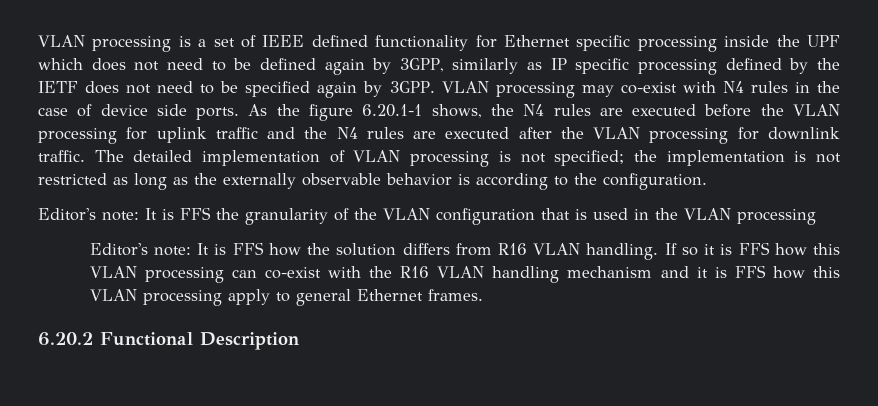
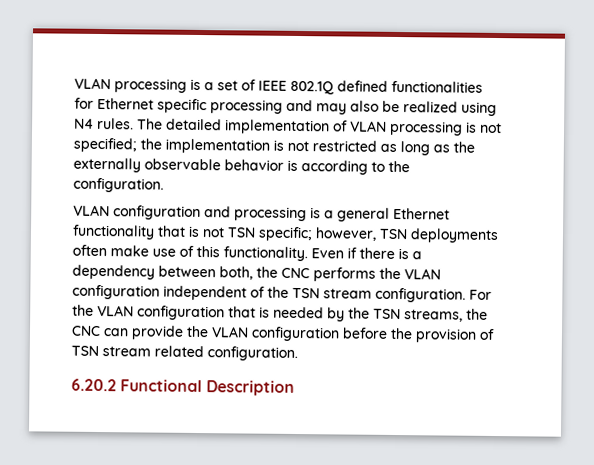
[311,35,469,51] defined functionality -> [290,80,483,95] 802.1Q defined functionalities
[724,35,840,47] [38,58,840,75] [38,81,840,98] [38,104,840,121] [38,127,840,144] [38,150,85,162] inside the UPF which does not need to be defined again by 3GPP, similarly as IP specific processing defined by the IETF does not need to be specified again by 3GPP. VLAN processing may co-exist with N4 rules in the case of device side ports. As the figure 6.20.1-1 shows, the N4 rules are executed before the VLAN processing for uplink traffic and the N4 rules are executed after the VLAN processing for downlink traffic. -> [286,99,497,117] [74,117,134,130] and may also be realized using N4 rules.
[38,207,816,225] [89,242,840,260] [89,265,840,283] [89,289,483,306] Editor's note: It is FFS the granularity of the VLAN configuration that is used in the VLAN processing // Editor's note: It is FFS how the solution differs from R16 VLAN handling. If so it is FFS how this VLAN processing can co-exist with the R16 VLAN handling mechanism and it is FFS how this VLAN processing apply to general Ethernet frames. -> [73,204,450,222] [72,224,499,244] [72,244,422,262] [72,264,441,282] [72,284,492,303] [72,304,488,322] [71,325,495,343] [71,345,298,362] VLAN configuration and processing is a general Ethernet functionality that is not TSN specific; however, TSN deployments often make use of this functionality. Even if there is a dependency between both, the CNC performs the VLAN configuration independent of the TSN stream configuration. For the VLAN configuration that is needed by the TSN streams, the CNC can provide the VLAN configuration before the provision of TSN stream related configuration.

